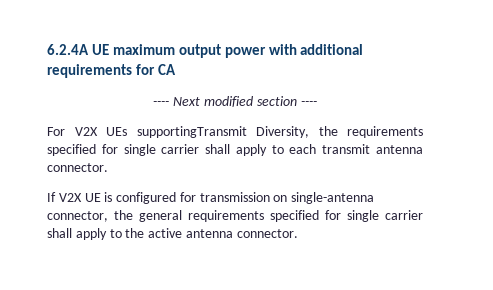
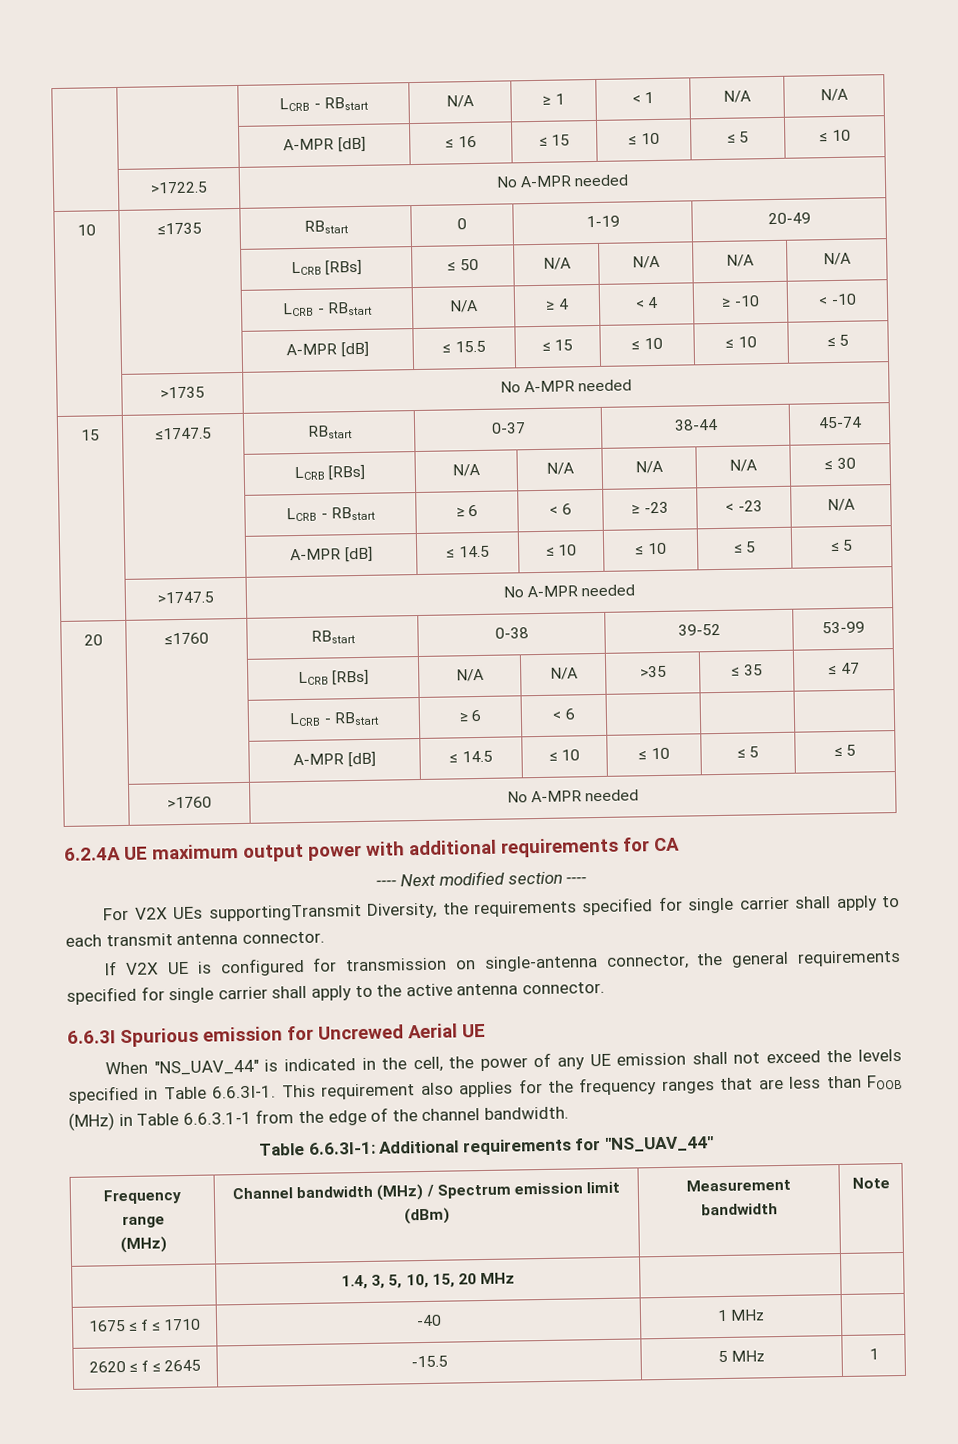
(47, 49) none -> [279,96,369,112] [445,95,474,108] [542,93,565,105] [631,91,655,104] [723,90,751,103] [820,88,848,102] [283,136,366,153] [445,135,477,148] [538,134,571,146] [628,132,660,145] [726,131,750,143] [819,129,851,142] [150,181,208,194] [495,174,630,188] [77,224,96,236] [157,222,202,235] [303,220,349,234] [456,218,467,230] [585,215,620,228] [767,212,811,225] [290,259,363,276] [447,258,479,271] [542,257,571,270] [632,255,660,269] [726,254,754,267] [823,252,851,266] [282,301,373,317] [448,299,478,313] [545,298,569,310] [634,296,659,309] [721,295,760,307] [818,293,857,306] [286,341,369,358] [442,340,486,353] [541,339,574,351] [631,337,663,350] [725,336,757,348] [826,334,850,347] [160,386,205,399] [499,379,633,393] [81,429,100,441] [155,427,212,440] [307,425,353,439] [490,422,526,434] [673,418,718,431] [817,416,862,429] [293,464,366,481] [451,463,480,477] [545,462,574,475] [635,460,663,474] [729,459,757,472] [824,457,856,470] [286,506,376,522] [455,504,479,517] [549,503,572,515] [631,501,669,514] [725,500,763,512] [827,498,855,512] [290,546,373,563] [446,545,490,558] [545,544,578,556] [635,542,667,555] [733,541,757,553] [830,539,854,552] [157,591,214,604] [502,584,636,598] [84,634,103,646] [164,632,209,645] [310,630,356,644] [494,627,529,639] [677,623,721,636] [821,621,865,634] [297,669,370,686] [455,668,484,682] [549,667,578,680] [639,665,667,678] [731,664,763,676] [828,662,860,675] [289,711,380,727] [458,709,482,722] [552,708,575,720] [293,751,376,768] [449,750,493,763] [548,749,581,761] [638,747,670,760] [736,746,760,758] [833,744,857,757] [167,796,212,809] [506,789,640,803] | | LCRB - RBstart | N/A | ≥ 1 | < 1 | N/A | N/A // | | A-MPR [dB] | ≤ 16 | ≤ 15 | ≤ 10 | ≤ 5 | ≤ 10 // | >1722.5 | No A-MPR needed // 10 | ≤1735 | RBstart | 0 | 1-19 | 20-49 // | | LCRB [RBs] | ≤ 50 | N/A | N/A | N/A | N/A // | | LCRB - RBstart | N/A | ≥ 4 | < 4 | ≥ -10 | < -10 // | | A-MPR [dB] | ≤ 15.5 | ≤ 15 | ≤ 10 | ≤ 10 | ≤ 5 // | >1735 | No A-MPR needed // 15 | ≤1747.5 | RBstart | 0-37 | 38-44 | 45-74 // | | LCRB [RBs] | N/A | N/A | N/A | N/A | ≤ 30 // | | LCRB - RBstart | ≥ 6 | < 6 | ≥ -23 | < -23 | N/A // | | A-MPR [dB] | ≤ 14.5 | ≤ 10 | ≤ 10 | ≤ 5 | ≤ 5 // | >1747.5 | No A-MPR needed // 20 | ≤1760 | RBstart | 0-38 | 39-52 | 53-99 // | | LCRB [RBs] | N/A | N/A | >35 | ≤ 35 | ≤ 47 // | | LCRB - RBstart | ≥ 6 | < 6 | | | // | | A-MPR [dB] | ≤ 14.5 | ≤ 10 | ≤ 10 | ≤ 5 | ≤ 5 // | >1760 | No A-MPR needed //
(298, 233) none -> [67,1023,486,1048] [105,1048,903,1076] [68,1074,903,1104] [68,1106,569,1131] [259,1136,714,1156] [103,1189,182,1205] [121,1215,165,1229] [119,1236,167,1254] [231,1181,621,1201] [403,1207,450,1225] [686,1178,791,1192] [701,1203,778,1216] [851,1177,890,1189] [340,1272,516,1290] [87,1318,202,1332] [415,1314,442,1327] [716,1309,766,1322] [88,1359,202,1373] [410,1355,448,1368] [717,1350,766,1363] [868,1348,879,1360] // 6.6.3I Spurious emission for Uncrewed Aerial UE // When "NS_UAV_44" is indicated in the cell, the power of any UE emission shall not exceed the levels specified in Table 6.6.3I-1. This requirement also applies for the frequency ranges that are less than FOOB (MHz) in Table 6.6.3.1-1 from the edge of the channel bandwidth. // Table 6.6.3I-1: Additional requirements for "NS_UAV_44" // Frequency range // (MHz) | Channel bandwidth (MHz) / Spectrum emission limit (dBm) | Measurement bandwidth | Note // | 1.4, 3, 5, 10, 15, 20 MHz | | // 1675 ≤ f ≤ 1710 | -40 | 1 MHz | // 2620 ≤ f ≤ 2645 | -15.5 | 5 MHz | 1

